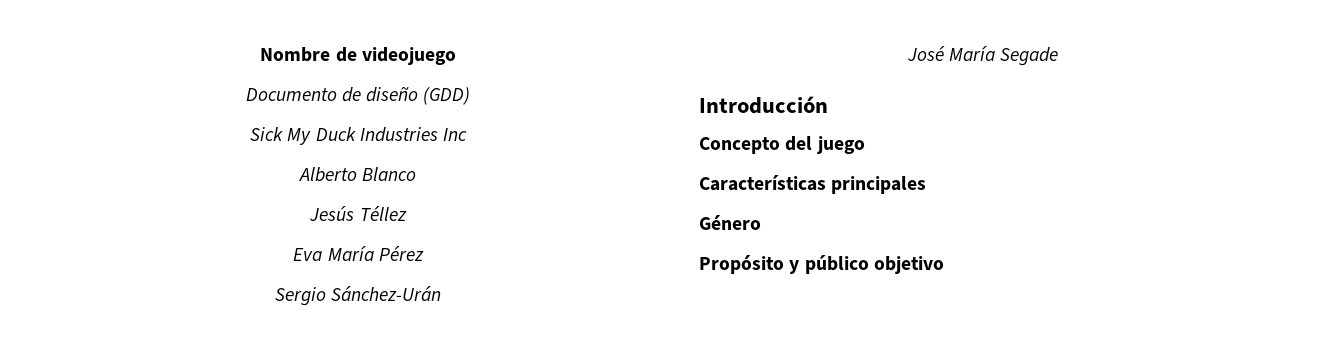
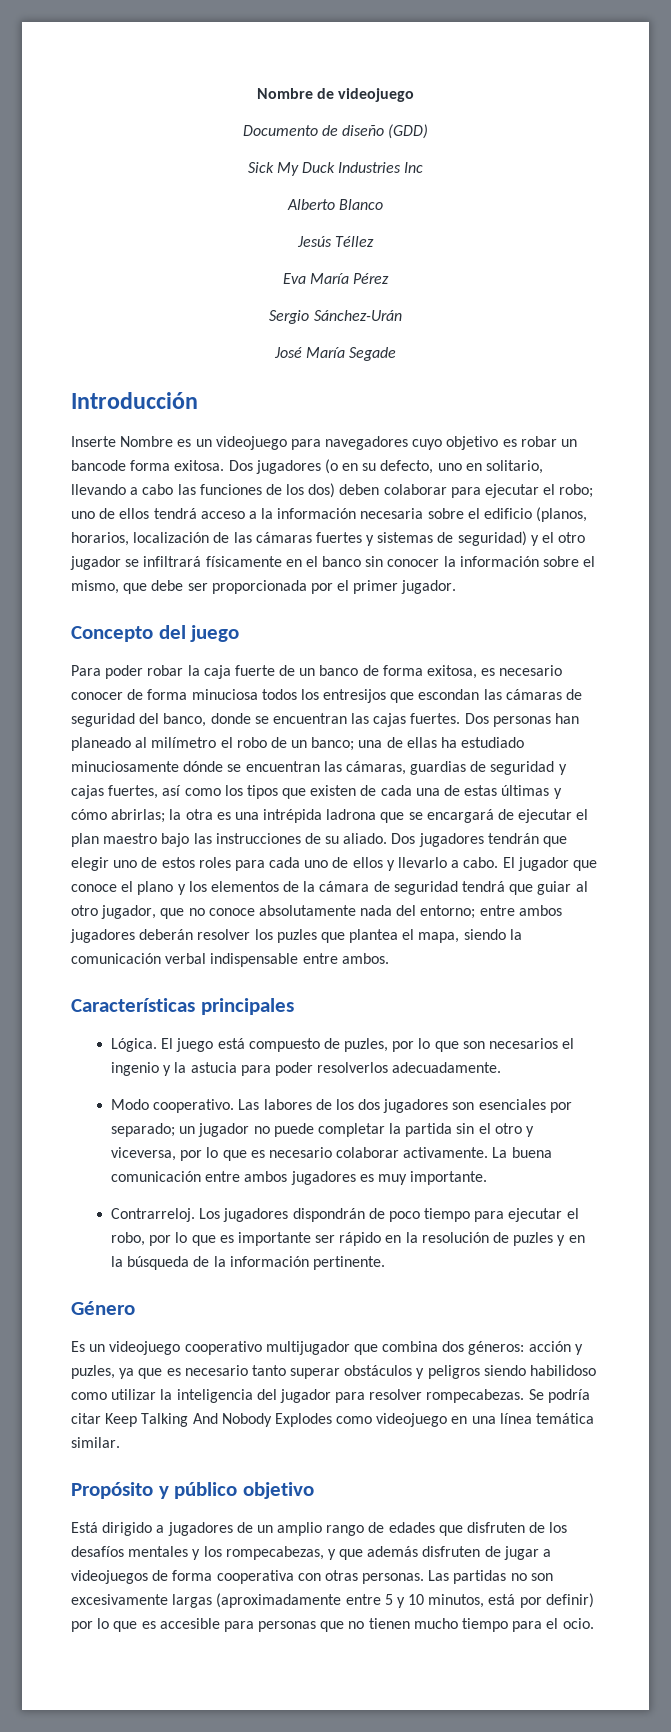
[699,136,865,154] [699,175,927,194] [699,215,761,230] [699,255,944,274] Concepto del juego // Características principales // Género // Propósito y público objetivo -> [71,436,578,450] [71,459,544,474] [71,483,594,498] [71,507,588,522] [71,531,586,546] [70,556,596,570] [71,580,457,594] [71,625,240,642] [71,665,563,679] [71,689,583,703] [71,713,580,727] [71,737,525,751] [71,761,567,775] [71,785,562,799] [71,809,589,823] [71,833,568,847] [71,857,597,871] [71,881,588,895] [71,905,562,919] [70,929,522,943] [71,953,389,967] [71,998,294,1015] [110,1038,575,1052] [110,1062,502,1076] [110,1099,572,1113] [110,1123,534,1137] [110,1147,552,1161] [110,1171,488,1185] [110,1208,579,1222] [110,1232,585,1246] [110,1256,385,1270] [71,1301,135,1315] [71,1341,583,1355] [71,1365,597,1379] [71,1389,590,1403] [71,1413,595,1427] [71,1437,120,1448] [71,1482,315,1499] [71,1522,568,1536] [71,1546,552,1560] [71,1570,553,1584] [71,1593,594,1608] [71,1618,594,1632] Inserte Nombre es un videojuego para navegadores cuyo objetivo es robar un bancode forma exitosa. Dos jugadores (o en su defecto, uno en solitario, llevando a cabo las funciones de los dos) deben colaborar para ejecutar el robo; uno de ellos tendrá acceso a la información necesaria sobre el edificio (planos, horarios, localización de las cámaras fuertes y sistemas de seguridad) y el otro jugador se infiltrará físicamente en el banco sin conocer la información sobre el mismo, que debe ser proporcionada por el primer jugador. // Concepto del juego // Para poder robar la caja fuerte de un banco de forma exitosa, es necesario conocer de forma minuciosa todos los entresijos que escondan las cámaras de seguridad del banco, donde se encuentran las cajas fuertes. Dos personas han planeado al milímetro el robo de un banco; una de ellas ha estudiado minuciosamente dónde se encuentran las cámaras, guardias de seguridad y cajas fuertes, así como los tipos que existen de cada una de estas últimas y cómo abrirlas; la otra es una intrépida ladrona que se encargará de ejecutar el plan maestro bajo las instrucciones de su aliado. Dos jugadores tendrán que elegir uno de estos roles para cada uno de ellos y llevarlo a cabo. El jugador que conoce el plano y los elementos de la cámara de seguridad tendrá que guiar al otro jugador, que no conoce absolutamente nada del entorno; entre ambos jugadores deberán resolver los puzles que plantea el mapa, siendo la comunicación verbal indispensable entre ambos. // Características principales // Lógica. El juego está compuesto de puzles, por lo que son necesarios el ingenio y la astucia para poder resolverlos adecuadamente. // Modo cooperativo. Las labores de los dos jugadores son esenciales por separado; un jugador no puede completar la partida sin el otro y viceversa, por lo que es necesario colaborar activamente. La buena comunicación entre ambos jugadores es muy importante. // Contrarreloj. Los jugadores dispondrán de poco tiempo para ejecutar el robo, por lo que es importante ser rápido en la resolución de puzles y en la búsqueda de la información pertinente. // Género // Es un videojuego cooperativo multijugador que combina dos géneros: acción y puzles, ya que es necesario tanto superar obstáculos y peligros siendo habilidoso como utilizar la inteligencia del jugador para resolver rompecabezas. Se podría citar Keep Talking And Nobody Explodes como videojuego en una línea temática similar. // Propósito y público objetivo // Está dirigido a jugadores de un amplio rango de edades que disfruten de los desafíos mentales y los rompecabezas, y que además disfruten de jugar a videojuegos de forma cooperativa con otras personas. Las partidas no son excesivamente largas (aproximadamente entre 5 y 10 minutos, está por definir) por lo que es accesible para personas que no tienen mucho tiempo para el ocio.

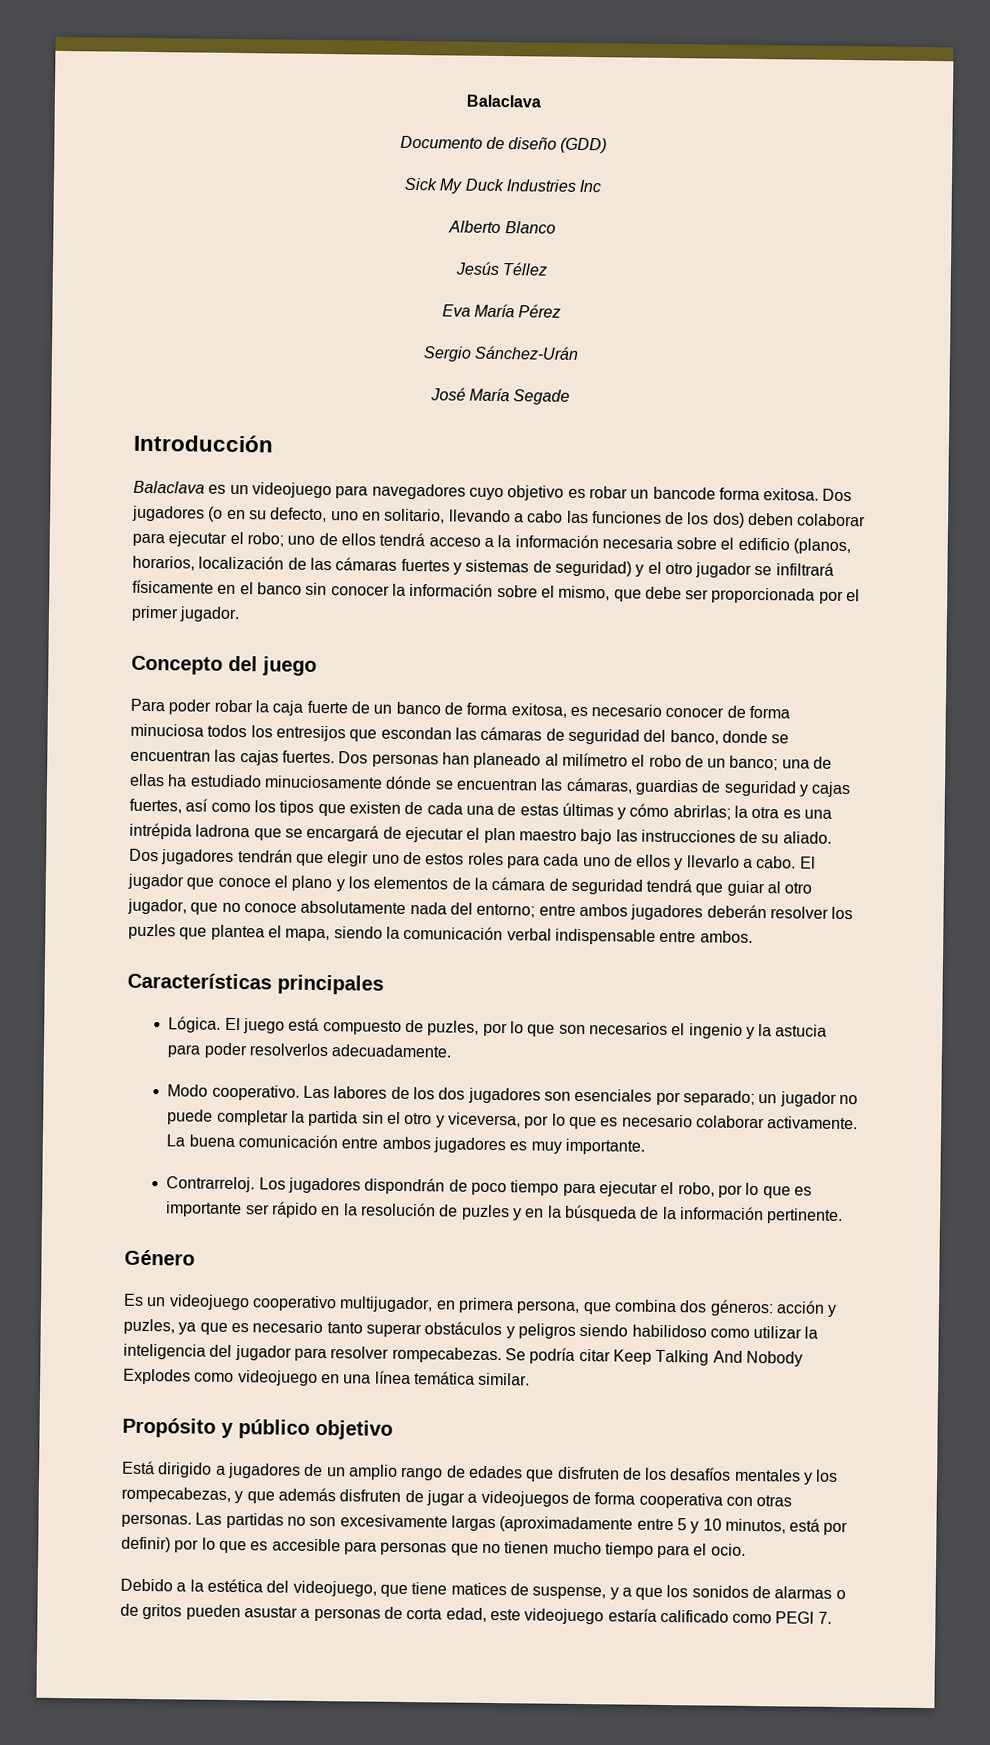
[256,88,415,102] Nombre de videojuego -> [466,94,541,108] Balaclava
[71,436,174,447] Inserte Nombre -> [133,480,205,494] Balaclava
[265,1341,350,1355] multijugador -> [339,1296,581,1315] multijugador, en primera persona,
(594, 1623) none -> [120,1578,846,1600] [120,1603,832,1625] // Debido a la estética del videojuego, que tiene matices de suspense, y a que los sonidos de alarmas o de gritos pueden asustar a personas de corta edad, este videojuego estaría calificado como PEGI 7.

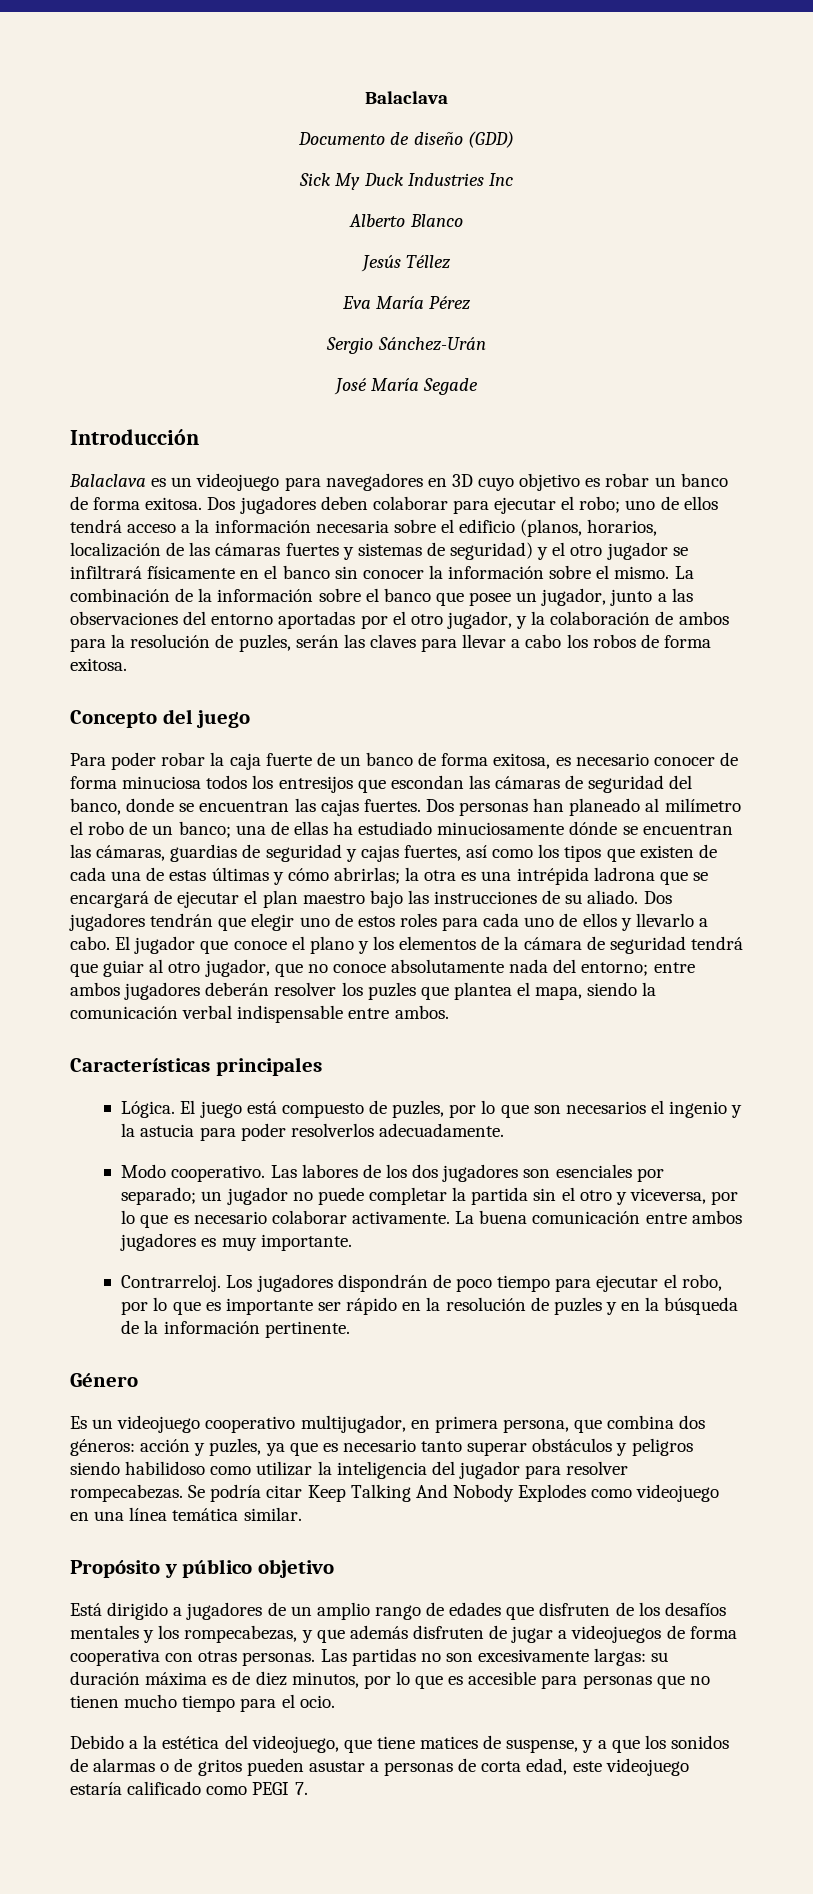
(466, 491) none -> [427,474,473,487] en 3D
[652,486,716,500] bancode -> [680,473,728,487] [70,496,88,510] banco de
[208,506,745,528] (o en su defecto, uno en solitario, llevando a cabo las funciones de los dos) -> (316, 505) none
[558,585,861,604] [131,605,241,623] mismo, que debe ser proporcionada por el primer jugador. -> [614,566,694,579] [70,588,693,606] [70,611,729,629] [70,634,711,652] [70,658,127,671] mismo. La combinación de la información sobre el banco que posee un jugador, junto a las observaciones del entorno aportadas por el otro jugador, y la colaboración de ambos para la resolución de puzles, serán las claves para llevar a cabo los robos de forma exitosa.
[450,1515,849,1536] [121,1536,171,1553] largas (aproximadamente entre 5 y 10 minutos, está por definir) -> [594,1648,669,1666] [70,1671,359,1688] largas: su duración máxima es de diez minutos,

